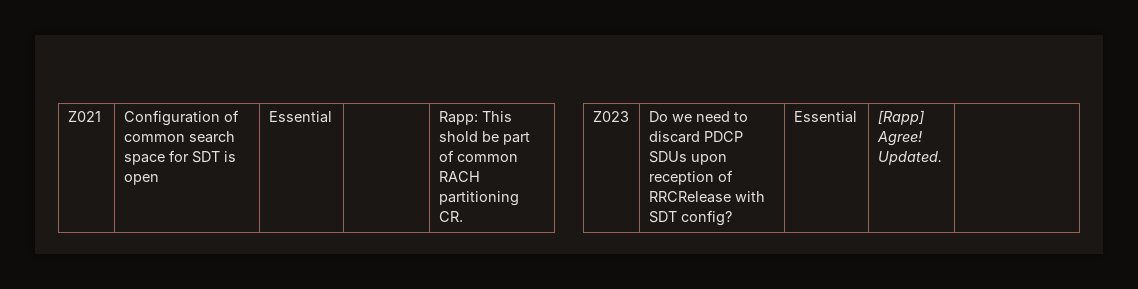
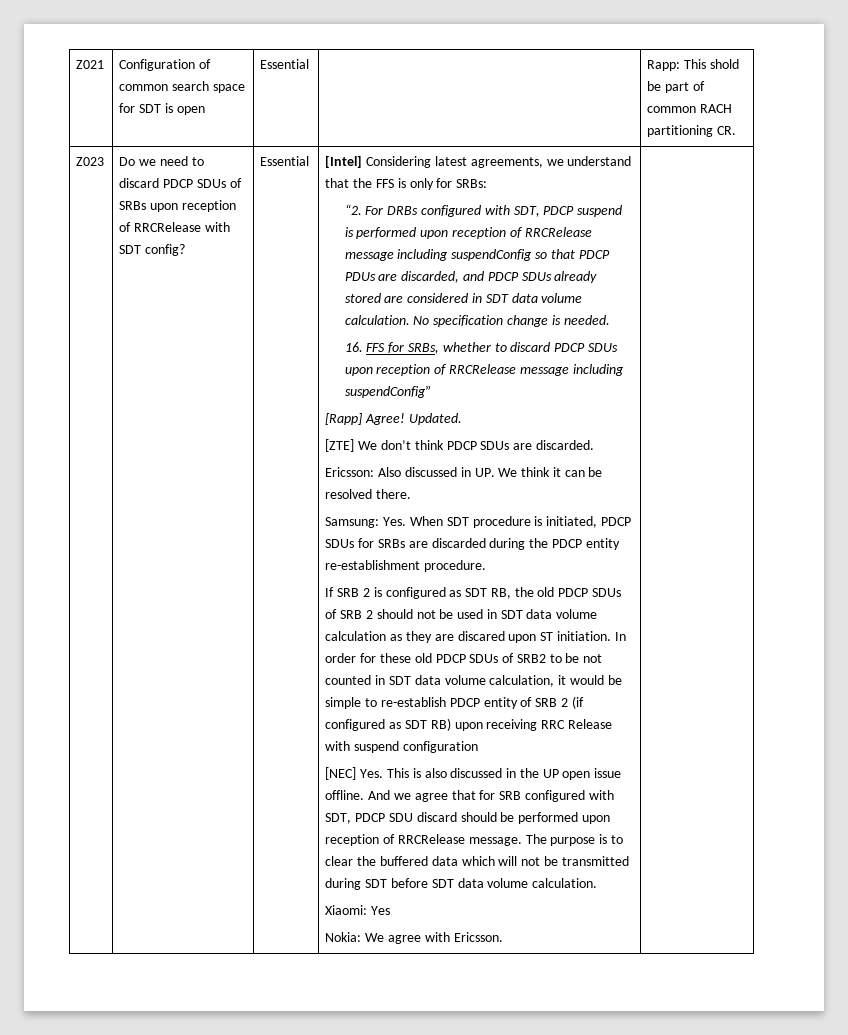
(687, 157) none -> [229,178,242,188] [119,201,147,210] of SRBs
[877,110,924,125] [876,131,922,146] [877,151,942,165] [Rapp] Agree! Updated. -> [325,155,632,168] [325,178,488,190] [344,204,623,217] [344,227,592,239] [344,249,610,261] [344,271,598,283] [344,293,583,303] [344,315,610,327] [344,342,618,354] [344,364,624,376] [344,385,431,398] [325,413,462,425] [325,439,594,452] [325,467,603,477] [325,489,412,499] [325,516,631,528] [325,538,620,550] [325,560,487,572] [325,587,622,599] [325,609,598,619] [325,631,626,643] [325,653,603,663] [325,675,622,687] [325,696,584,709] [325,718,612,731] [325,741,478,753] [325,767,622,780] [325,790,614,802] [325,812,610,824] [325,834,623,846] [325,856,629,866] [325,878,598,890] [325,905,391,915] [325,932,503,944] [Intel] Considering latest agreements, we understand that the FFS is only for SRBs: // “2. For DRBs configured with SDT, PDCP suspend is performed upon reception of RRCRelease message including suspendConfig so that PDCP PDUs are discarded, and PDCP SDUs already stored are considered in SDT data volume calculation. No specification change is needed. // 16. FFS for SRBs, whether to discard PDCP SDUs upon reception of RRCRelease message including suspendConfig” // [Rapp] Agree! Updated. // [ZTE] We don’t think PDCP SDUs are discarded. // Ericsson: Also discussed in UP. We think it can be resolved there. // Samsung: Yes. When SDT procedure is initiated, PDCP SDUs for SRBs are discarded during the PDCP entity re-establishment procedure. // If SRB 2 is configured as SDT RB, the old PDCP SDUs of SRB 2 should not be used in SDT data volume calculation as they are discared upon ST initiation. In order for these old PDCP SDUs of SRB2 to be not counted in SDT data volume calculation, it would be simple to re-establish PDCP entity of SRB 2 (if configured as SDT RB) upon receiving RRC Release with suspend configuration // [NEC] Yes. This is also discussed in the UP open issue offline. And we agree that for SRB configured with SDT, PDCP SDU discard should be performed upon reception of RRCRelease message. The purpose is to clear the buffered data which will not be transmitted during SDT before SDT data volume calculation. // Xiaomi: Yes // Nokia: We agree with Ericsson.

